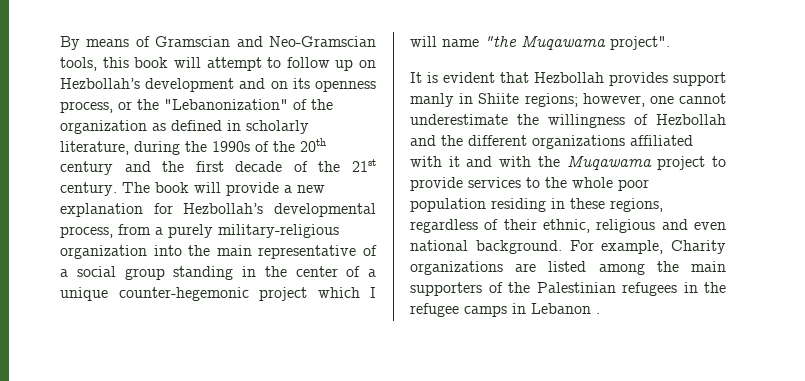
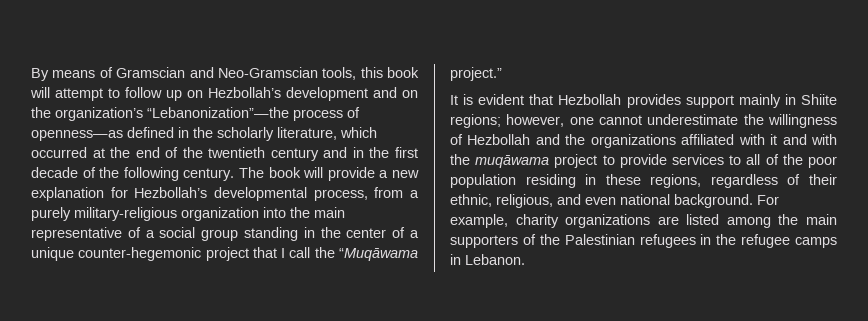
[292,78,376,92] [60,99,333,113] [60,120,309,134] [60,138,326,155] its openness process, or the "Lebanonization" of the organization as defined in scholarly literature, during the 1990s of the 20th -> [31,107,360,121] [31,127,377,141] [31,147,266,158] the organization’s “Lebanonization”—the process of openness—as defined in the scholarly literature, which occurred at the end of the twentieth
(151, 166) none -> [352,147,364,158] in
[352,159,376,172] 21st -> [123,167,179,181] following
[317,287,376,298] [410,35,670,50] which I will name "the Muqawama project". -> [252,247,418,261] [450,67,502,81] that I call the “Muqāwama project.”
[410,93,454,107] manly -> [738,94,781,108] mainly
[468,135,527,146] different -> (586, 139) none
[566,155,652,170] Muqawama -> [475,155,550,168] muqāwama
[545,177,613,188] the whole -> [746,154,803,165] all of the
[596,219,656,233] religious -> [496,194,553,208] religious,
[671,240,726,254] Charity -> [515,214,559,228] charity
[531,303,600,314] Lebanon . -> [465,254,525,265] Lebanon.

